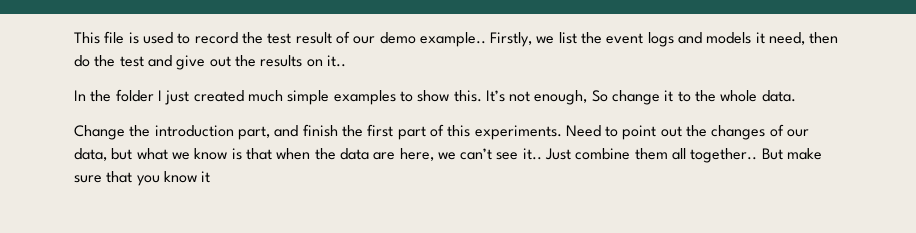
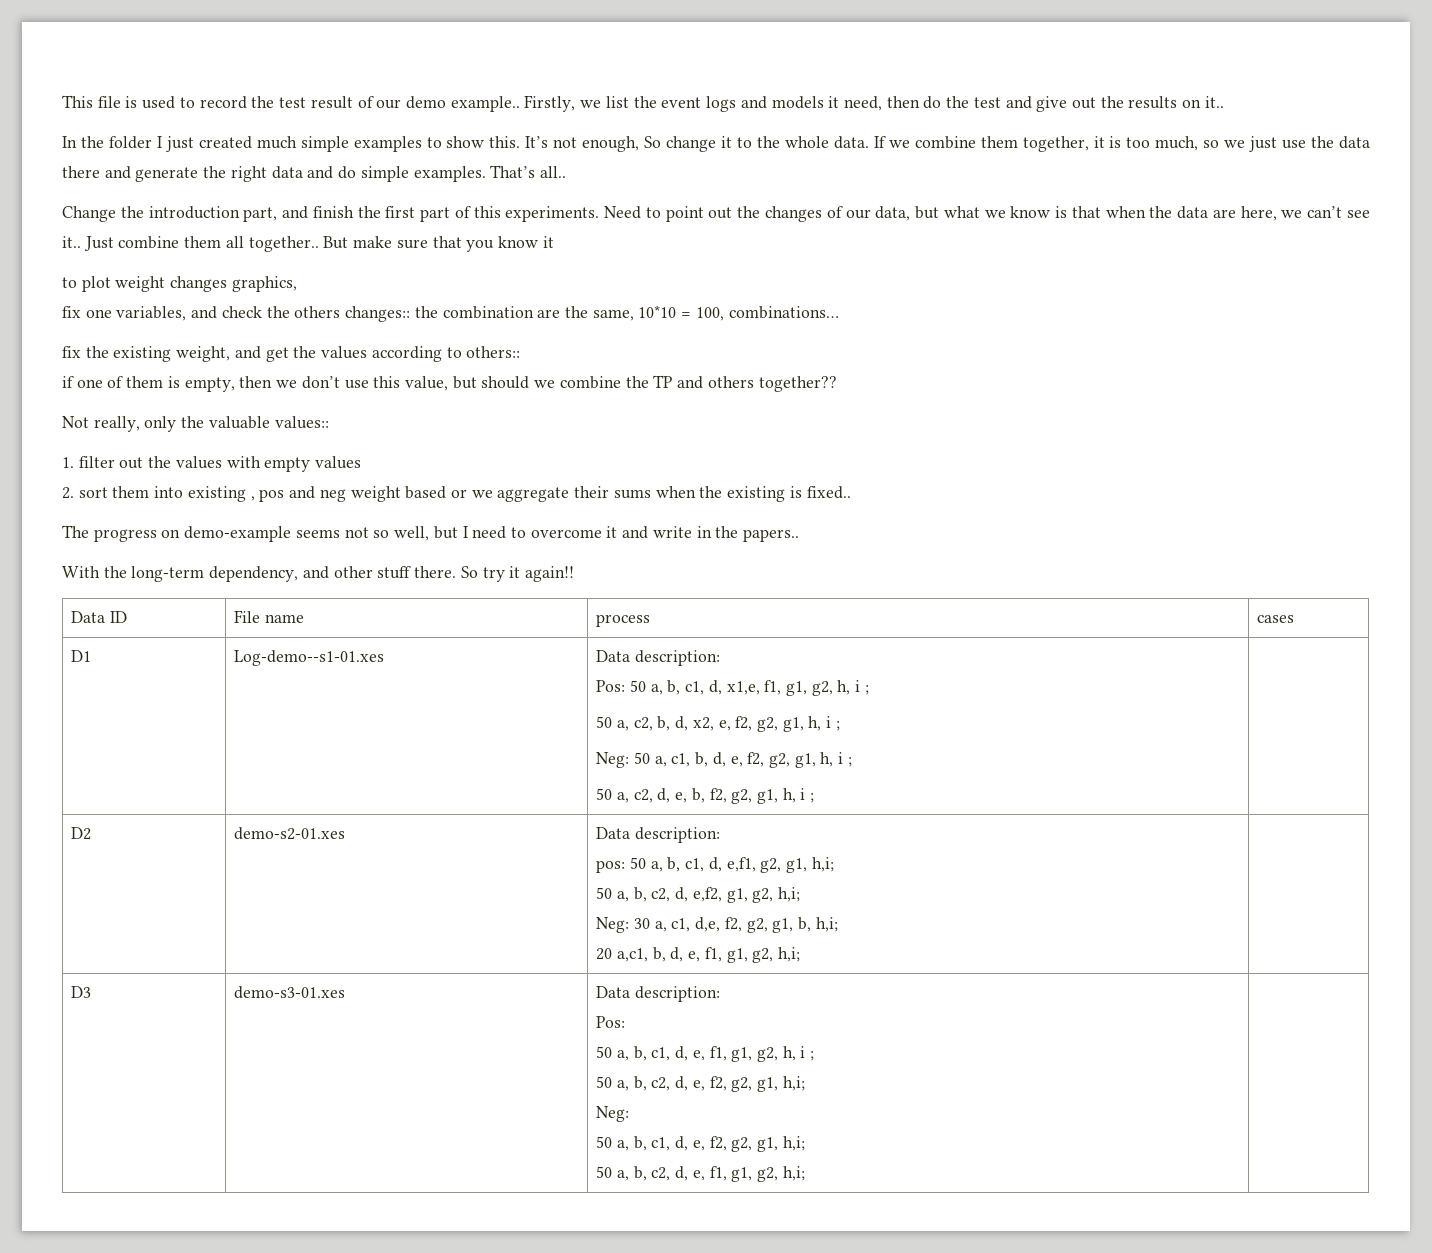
(796, 96) none -> [873,136,1370,152] [62,165,566,182] If we combine them together, it is too much, so we just use the data there and generate the right data and do simple examples. That’s all..
(211, 177) none -> [62,276,297,292] [62,305,839,322] [62,346,521,362] [62,375,837,392] [62,416,329,432] [62,456,362,472] [62,486,851,502] [62,525,800,542] [62,566,574,582] [71,611,127,623] [234,610,304,623] [596,614,651,627] [1257,615,1295,623] [71,650,92,662] [234,650,385,666] [596,650,720,666] [596,680,869,696] [596,716,840,732] [596,752,852,768] [596,788,815,804] [71,827,92,840] [234,827,346,840] [596,827,720,843] [596,857,834,873] [596,887,801,903] [596,917,838,933] [596,947,801,963] [71,986,92,998] [234,986,346,999] [596,986,720,1002] [596,1016,626,1028] [596,1046,815,1062] [596,1076,805,1092] [596,1106,630,1122] [596,1136,805,1152] [596,1166,805,1182] // to plot weight changes graphics, // fix one variables, and check the others changes:: the combination are the same, 10*10 = 100, combinations… // fix the existing weight, and get the values according to others:: // if one of them is empty, then we don’t use this value, but should we combine the TP and others together?? // Not really, only the valuable values:: // 1. filter out the values with empty values // 2. sort them into existing , pos and neg weight based or we aggregate their sums when the existing is fixed.. // The progress on demo-example seems not so well, but I need to overcome it and write in the papers.. // With the long-term dependency, and other stuff there. So try it again!! // Data ID | File name | process | cases // D1 | Log-demo--s1-01.xes | Data description: // Pos: 50 a, b, c1, d, x1,e, f1, g1, g2, h, i ; // 50 a, c2, b, d, x2, e, f2, g2, g1, h, i ; // Neg: 50 a, c1, b, d, e, f2, g2, g1, h, i ; // 50 a, c2, d, e, b, f2, g2, g1, h, i ; | // D2 | demo-s2-01.xes | Data description: // pos: 50 a, b, c1, d, e,f1, g2, g1, h,i; // 50 a, b, c2, d, e,f2, g1, g2, h,i; // Neg: 30 a, c1, d,e, f2, g2, g1, b, h,i; // 20 a,c1, b, d, e, f1, g1, g2, h,i; | // D3 | demo-s3-01.xes | Data description: // Pos: // 50 a, b, c1, d, e, f1, g1, g2, h, i ; // 50 a, b, c2, d, e, f2, g2, g1, h,i; // Neg: // 50 a, b, c1, d, e, f2, g2, g1, h,i; // 50 a, b, c2, d, e, f1, g1, g2, h,i; |

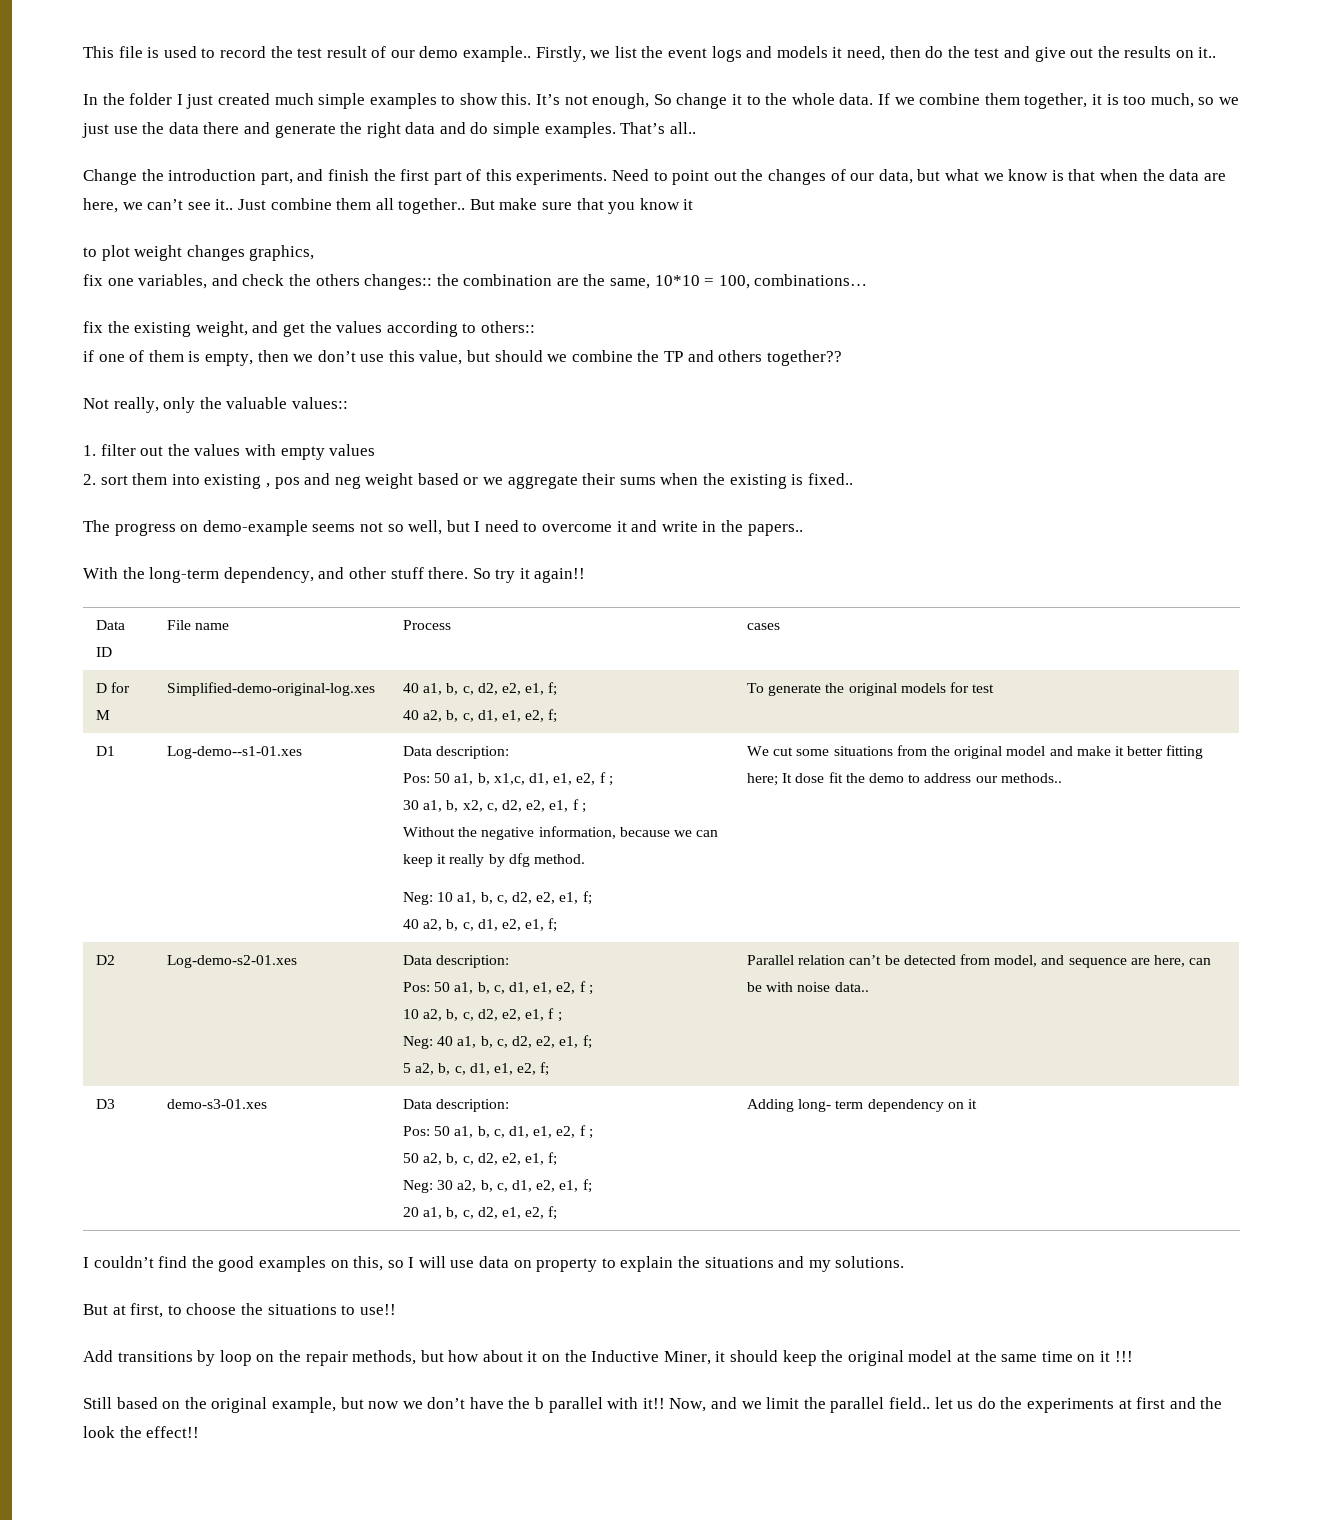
[596,614,651,627] process -> [403,620,452,630] Process
(1295, 619) none -> [96,682,131,693] [96,710,111,720] [167,682,376,696] [403,682,558,696] [403,709,558,723] [747,682,995,696] // D for M | Simplified-demo-original-log.xes | 40 a1, b, c, d2, e2, e1, f; // 40 a2, b, c, d1, e1, e2, f; | To generate the original models for test
[650,680,869,696] [596,716,840,732] [596,752,852,768] [596,788,815,804] a, b, c1, d, x1,e, f1, g1, g2, h, i ; // 50 a, c2, b, d, x2, e, f2, g2, g1, h, i ; // Neg: 50 a, c1, b, d, e, f2, g2, g1, h, i ; // 50 a, c2, d, e, b, f2, g2, g1, h, i ; | -> [454,772,613,786] [403,799,586,813] [403,826,719,840] [403,853,585,867] [403,891,592,905] [403,918,558,932] [747,745,1204,759] [747,772,1062,786] a1, b, x1,c, d1, e1, e2, f ; // 30 a1, b, x2, c, d2, e2, e1, f ; // Without the negative information, because we can keep it really by dfg method. // Neg: 10 a1, b, c, d2, e2, e1, f; // 40 a2, b, c, d1, e2, e1, f; | We cut some situations from the original model and make it better fitting here; It dose fit the demo to address our methods..
[234,827,346,840] [596,827,720,843] [596,857,834,873] [596,887,801,903] [596,917,838,933] [596,947,801,963] demo-s2-01.xes | Data description: // pos: 50 a, b, c1, d, e,f1, g2, g1, h,i; // 50 a, b, c2, d, e,f2, g1, g2, h,i; // Neg: 30 a, c1, d,e, f2, g2, g1, b, h,i; // 20 a,c1, b, d, e, f1, g1, g2, h,i; | -> [167,955,298,968] [403,955,510,968] [403,981,593,995] [403,1008,562,1022] [403,1035,592,1049] [403,1062,550,1076] [747,954,1212,968] [747,982,869,992] Log-demo-s2-01.xes | Data description: // Pos: 50 a1, b, c, d1, e1, e2, f ; // 10 a2, b, c, d2, e2, e1, f ; // Neg: 40 a1, b, c, d2, e2, e1, f; // 5 a2, b, c, d1, e1, e2, f; | Parallel relation can’t be detected from model, and sequence are here, can be with noise data..
[596,1046,815,1062] [596,1076,805,1092] [596,1106,630,1122] [596,1136,805,1152] [596,1166,805,1182] // 50 a, b, c1, d, e, f1, g1, g2, h, i ; // 50 a, b, c2, d, e, f2, g2, g1, h,i; // Neg: // 50 a, b, c1, d, e, f2, g2, g1, h,i; // 50 a, b, c2, d, e, f1, g1, g2, h,i; | -> [434,1125,593,1139] [403,1152,558,1166] [403,1179,592,1193] [403,1206,558,1220] [747,1099,977,1112] [83,1256,905,1272] [83,1303,396,1318] [83,1350,1133,1366] [83,1397,1223,1413] [83,1426,200,1438] 50 a1, b, c, d1, e1, e2, f ; // 50 a2, b, c, d2, e2, e1, f; // Neg: 30 a2, b, c, d1, e2, e1, f; // 20 a1, b, c, d2, e1, e2, f; | Adding long- term dependency on it // I couldn’t find the good examples on this, so I will use data on property to explain the situations and my solutions. // But at first, to choose the situations to use!! // Add transitions by loop on the repair methods, but how about it on the Inductive Miner, it should keep the original model at the same time on it !!! // Still based on the original example, but now we don’t have the b parallel with it!! Now, and we limit the parallel field.. let us do the experiments at first and the look the effect!!

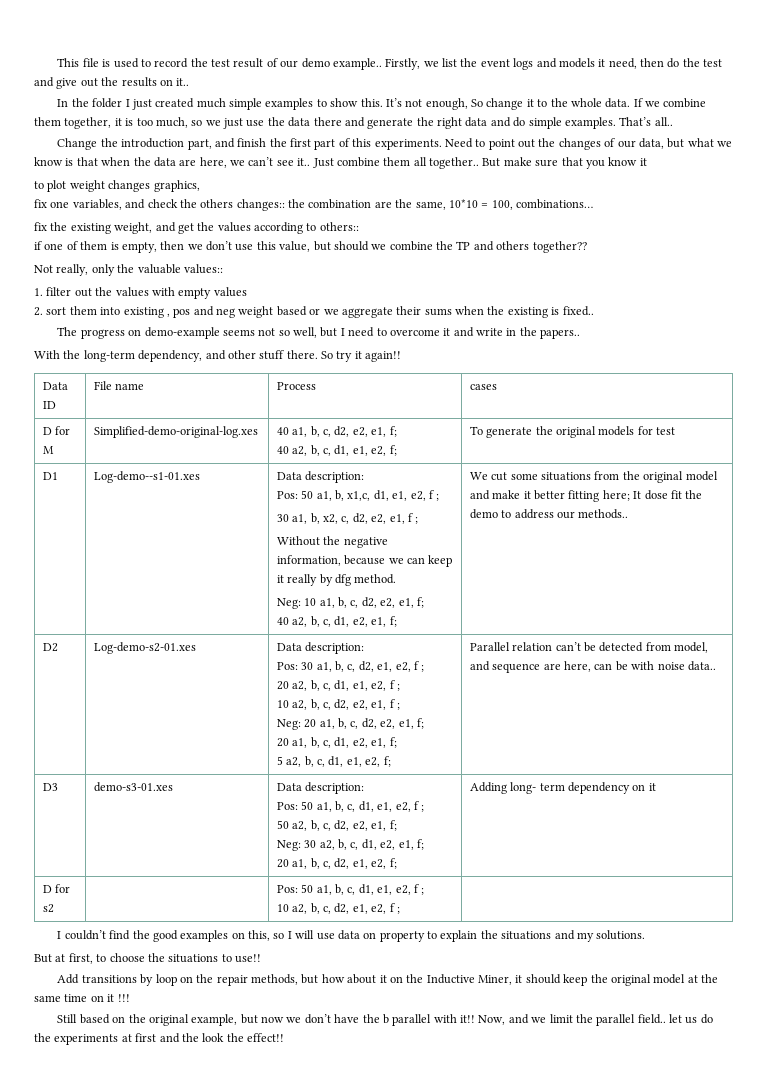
[434,982,505,994] 50 a1, b, c, -> [301,661,425,672] [276,680,332,691] 30 a1, b, c, d2, e1, e2, f ; // 20 a2, b, c,
[437,1035,592,1049] 40 a1, b, c, d2, e2, e1, f; -> [304,718,424,729] [276,737,397,748] 20 a1, b, c, d2, e2, e1, f; // 20 a1, b, c, d1, e2, e1, f;
(977, 1104) none -> [42,884,71,893] [42,904,54,913] [276,884,425,895] [276,903,400,914] // D for s2 | | Pos: 50 a1, b, c, d1, e1, e2, f ; // 10 a2, b, c, d2, e1, e2, f ; |

